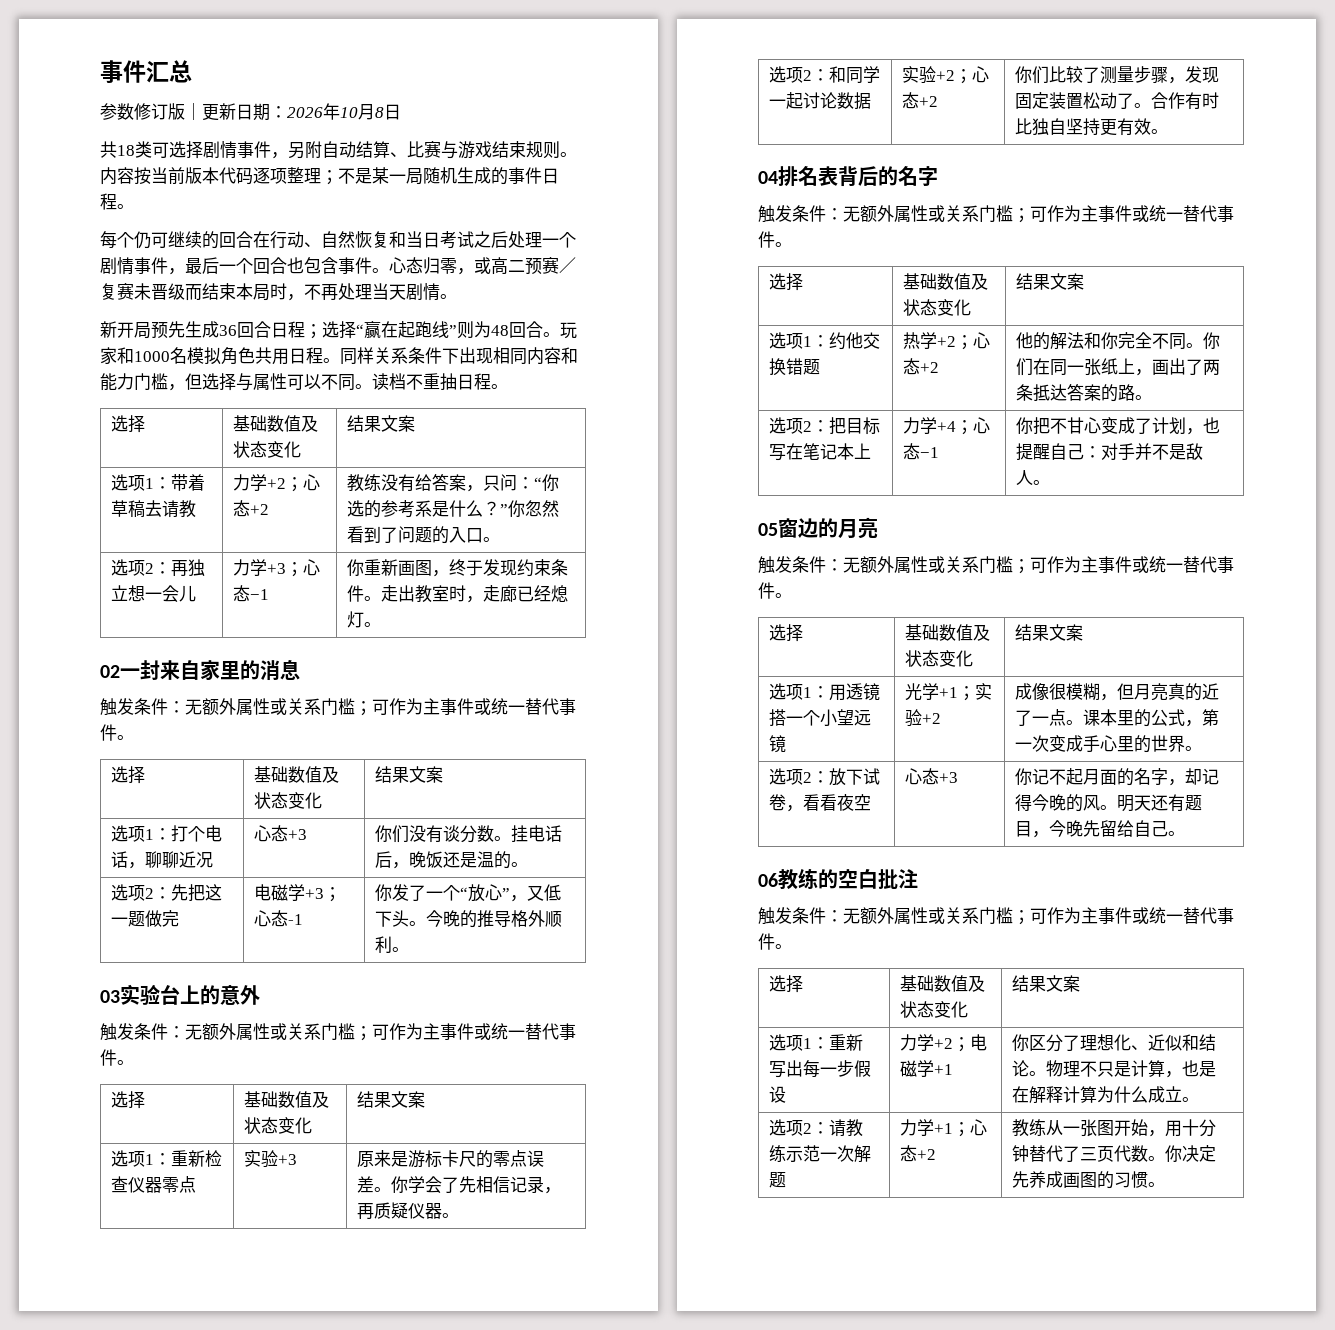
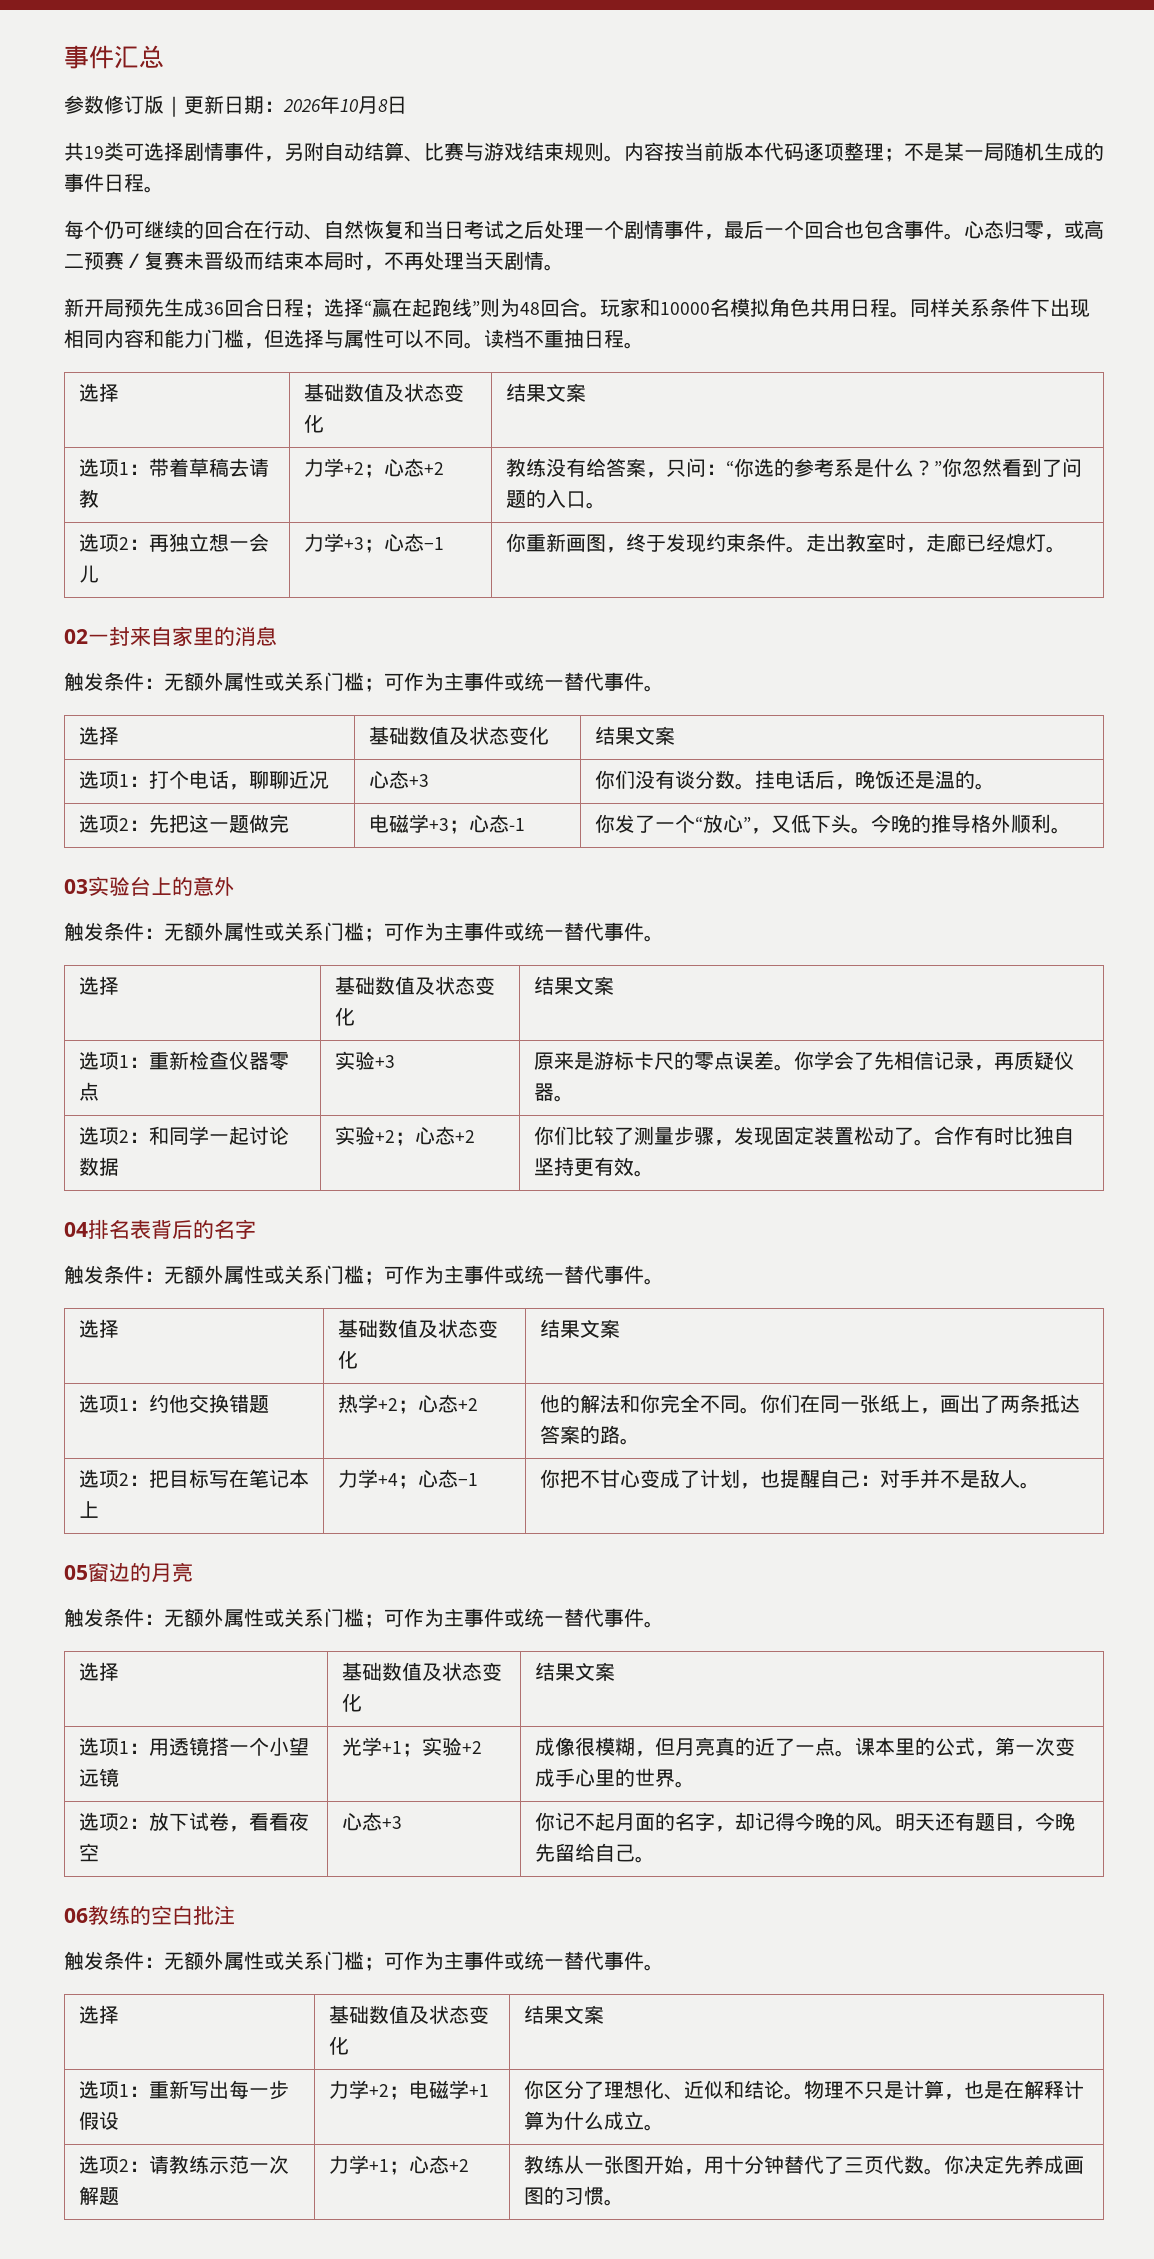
[117,145,135,156] 18 -> [84,146,104,159] 19
[134,351,170,362] 1000 -> [660,302,710,315] 10000

